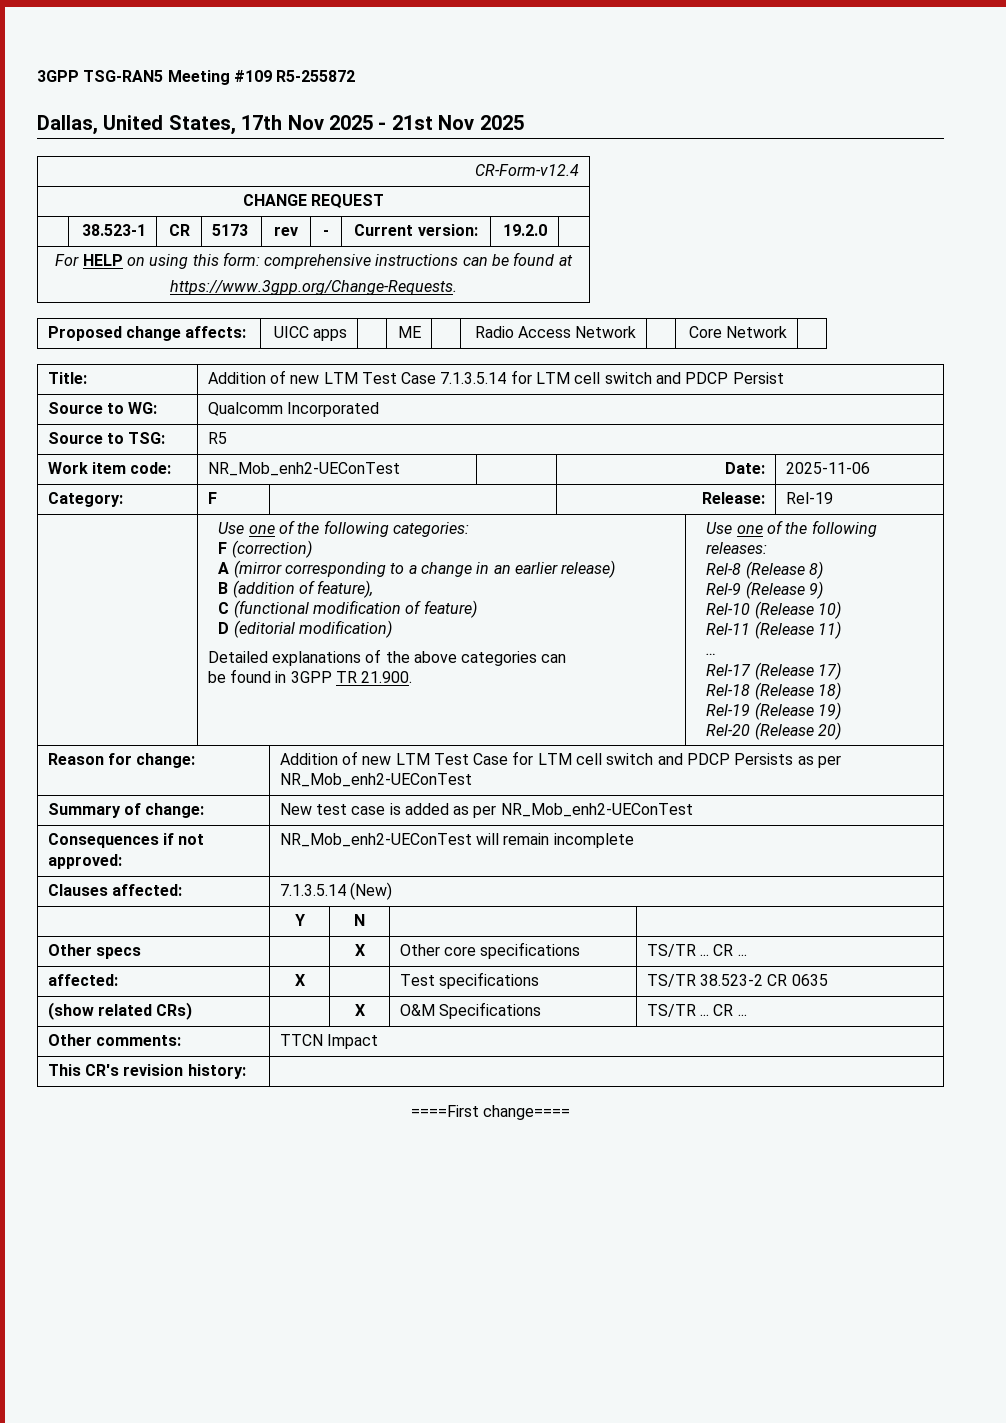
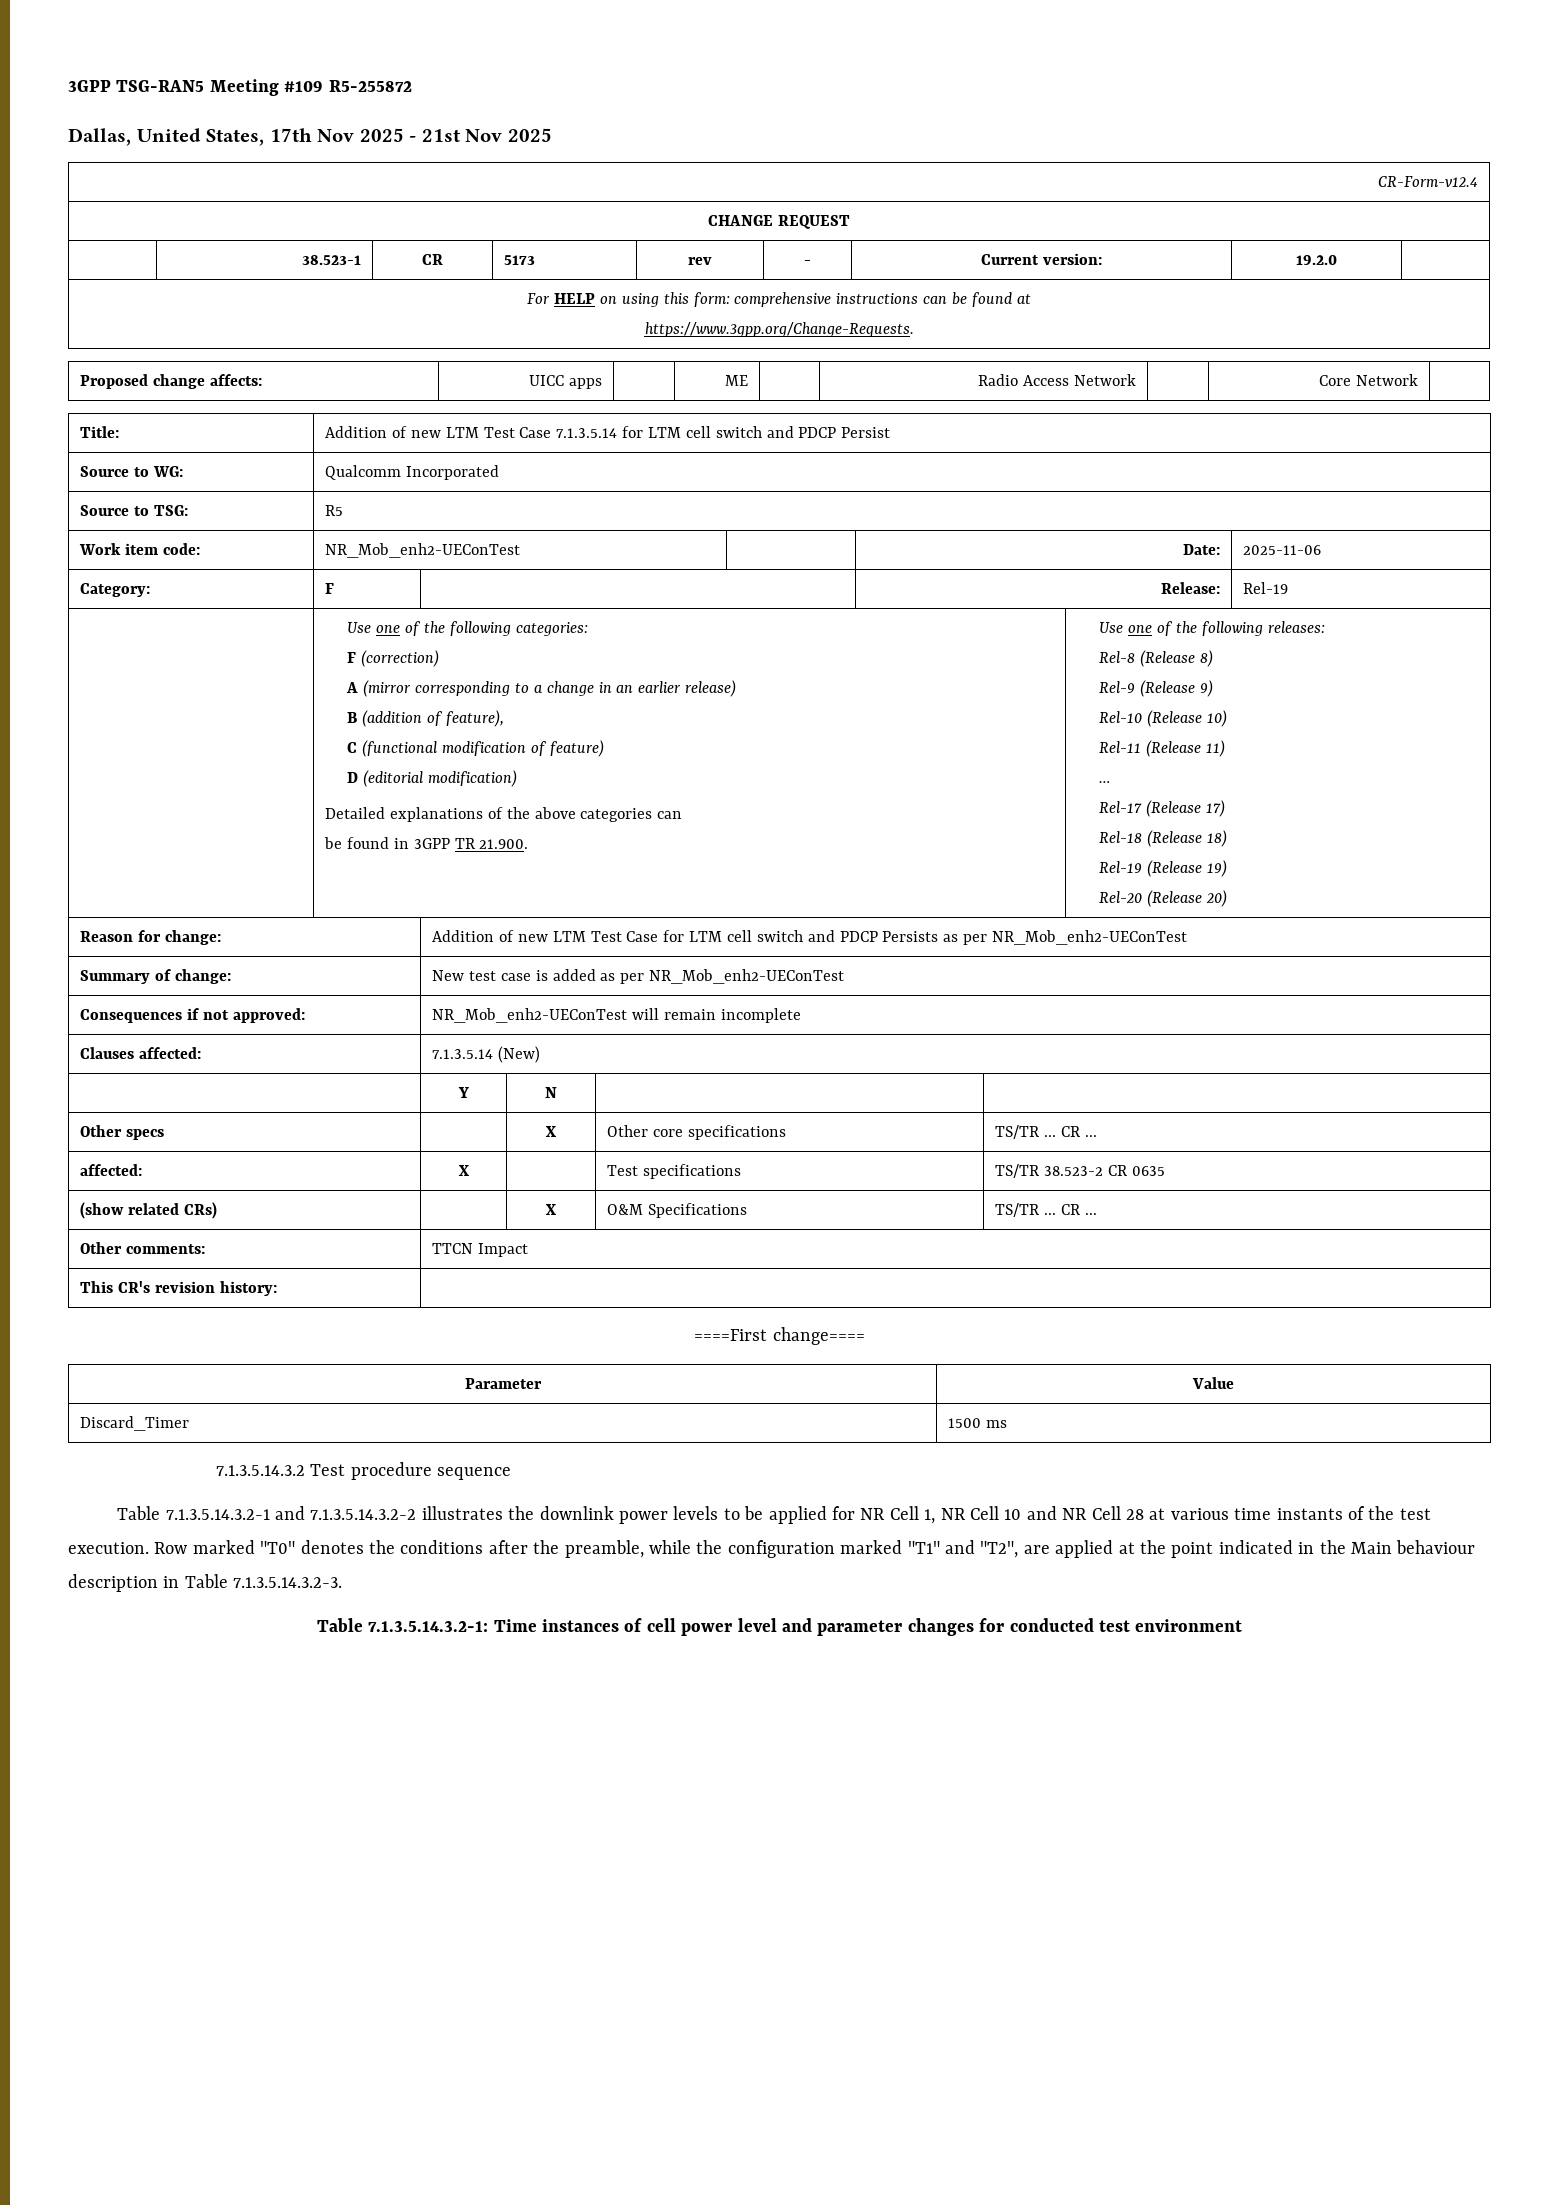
(571, 1112) none -> [464,1378,542,1389] [1192,1377,1234,1389] [80,1416,190,1431] [948,1418,1008,1428] [215,1462,512,1480] [117,1506,1431,1524] [68,1540,1476,1558] [68,1574,343,1592] [316,1618,1243,1636] // Parameter | Value // Discard_Timer | 1500 ms // 7.1.3.5.14.3.2 Test procedure sequence // Table 7.1.3.5.14.3.2-1 and 7.1.3.5.14.3.2-2 illustrates the downlink power levels to be applied for NR Cell 1, NR Cell 10 and NR Cell 28 at various time instants of the test execution. Row marked "T0" denotes the conditions after the preamble, while the configuration marked "T1" and "T2", are applied at the point indicated in the Main behaviour description in Table 7.1.3.5.14.3.2-3. // Table 7.1.3.5.14.3.2-1: Time instances of cell power level and parameter changes for conducted test environment

